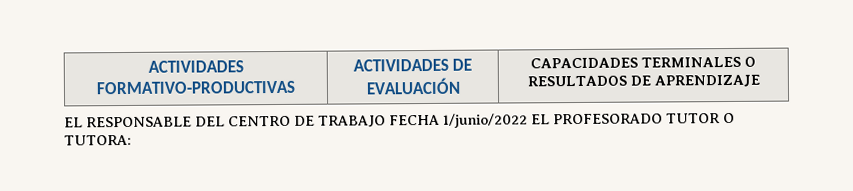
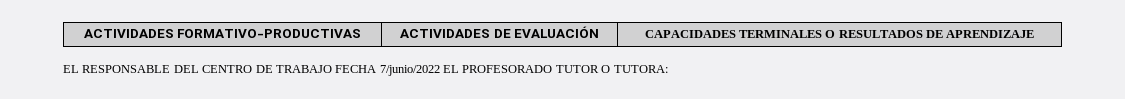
[443,113,528,128] 1/junio/2022 -> [379,65,440,76] 7/junio/2022

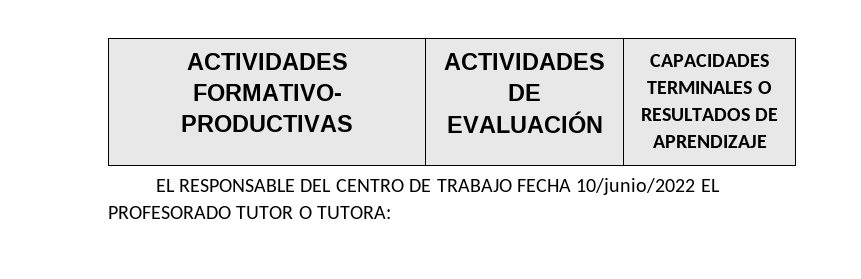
[379,65,440,76] 7/junio/2022 -> [576,178,696,195] 10/junio/2022

